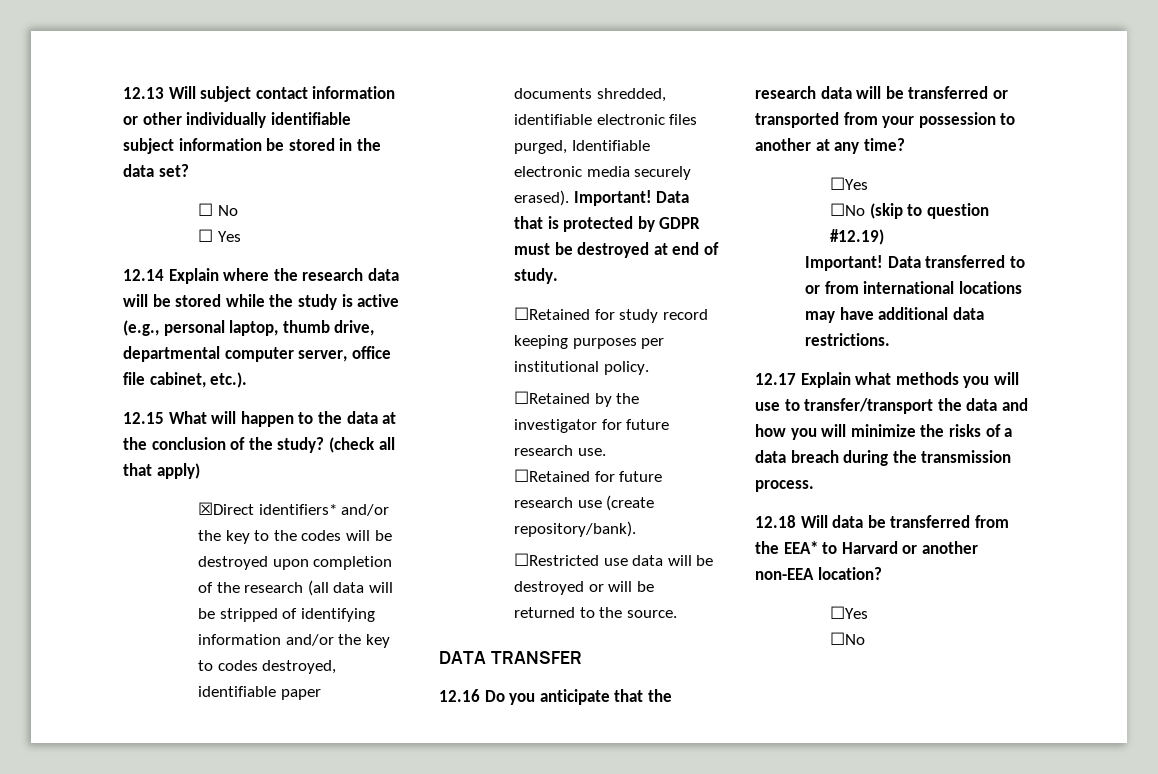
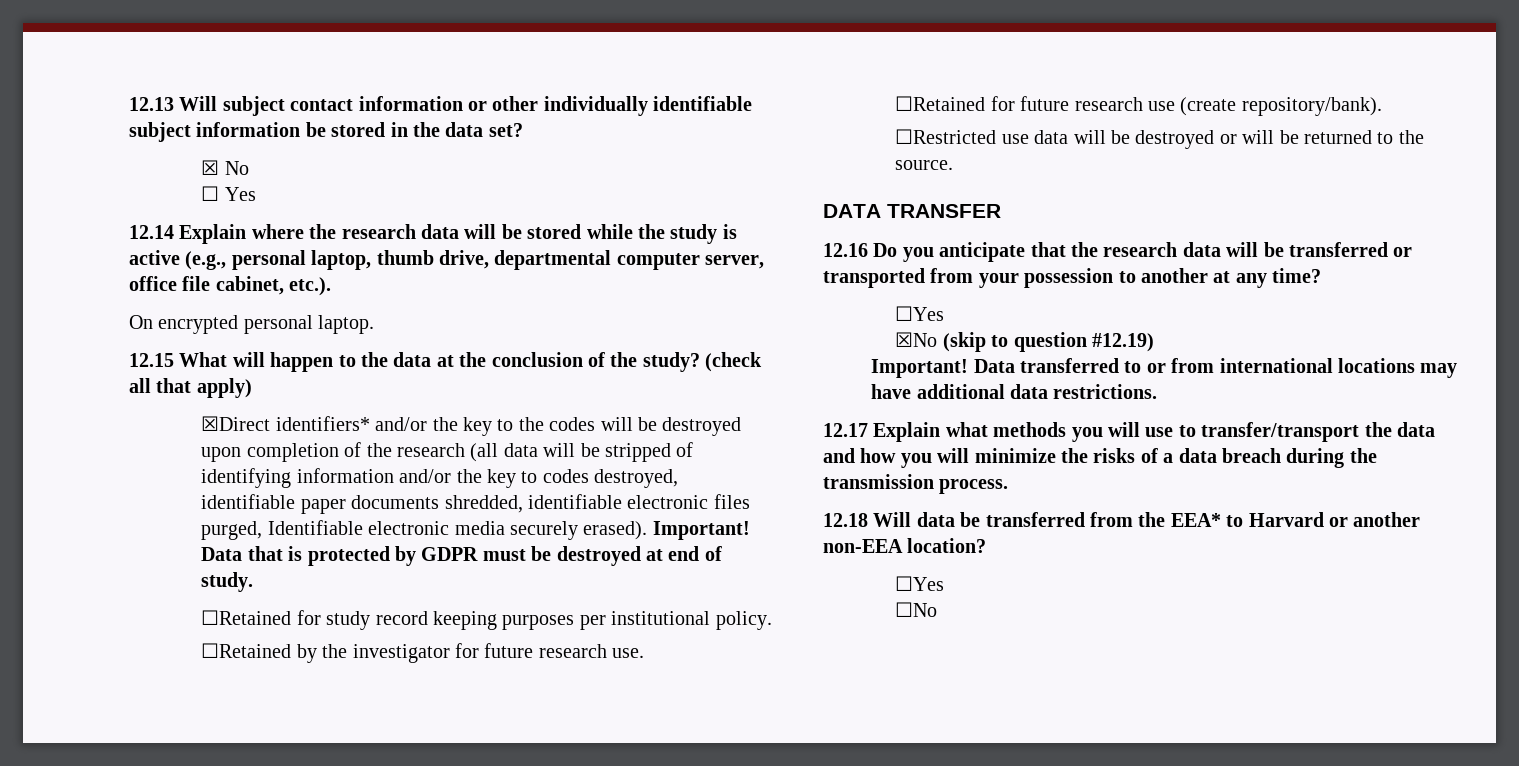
[198,203,214,216] ☐ -> [201,160,220,175] ☒
(248, 380) none -> [129,315,375,334] // On encrypted personal laptop.
[830,203,866,216] ☐No -> [895,332,938,347] ☒No

